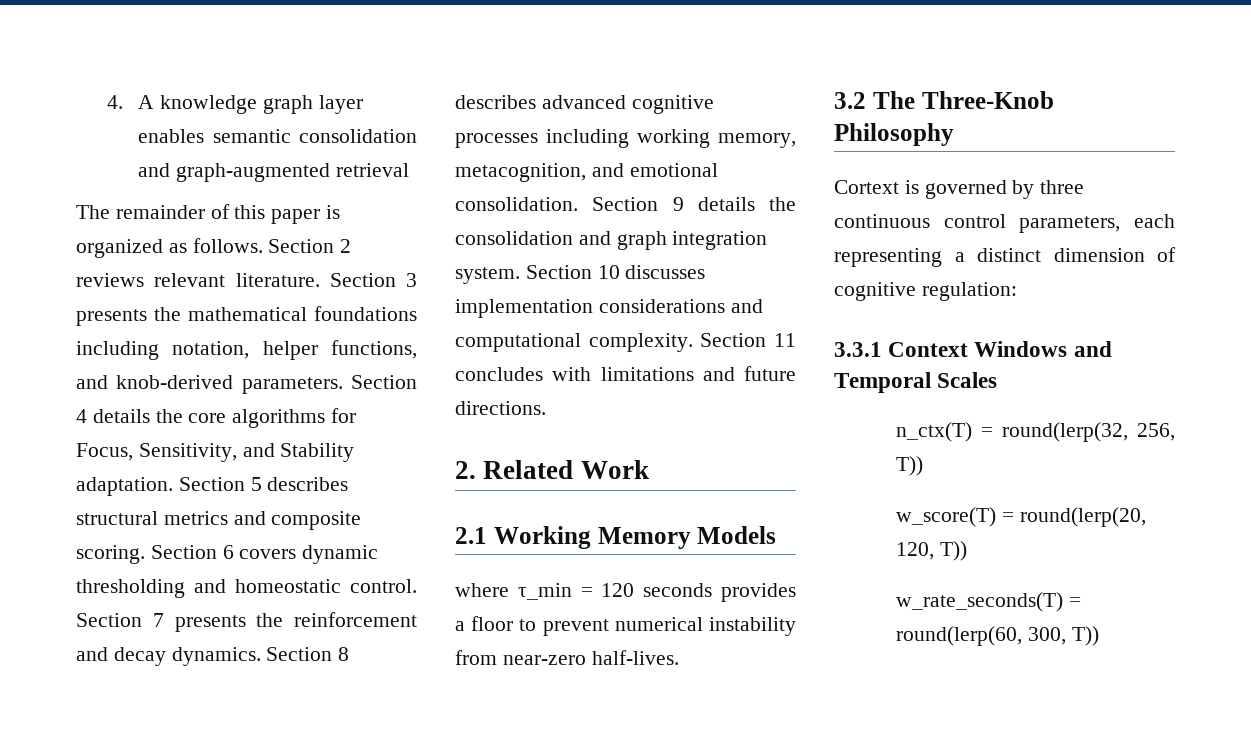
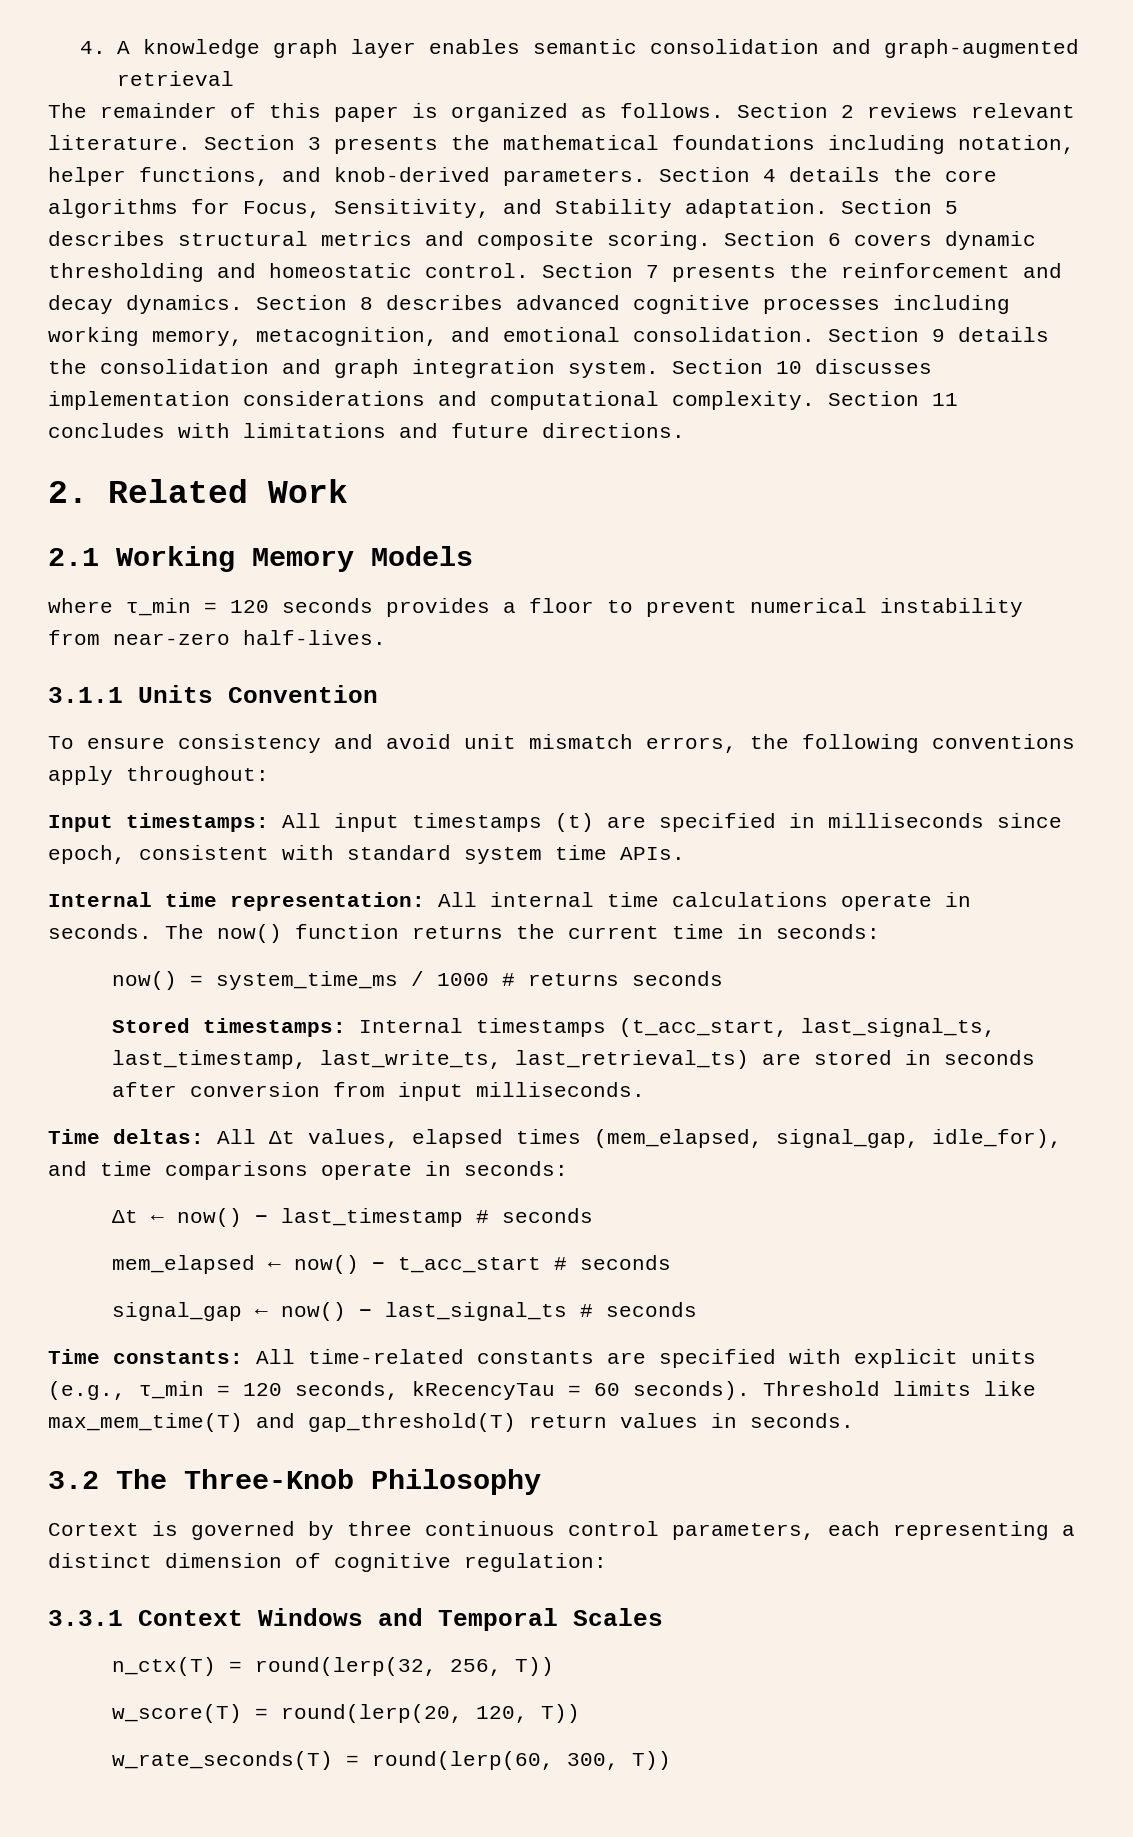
(679, 657) none -> [48,685,378,703] [48,734,1075,753] [48,766,269,785] [48,813,1062,832] [48,845,685,864] [48,892,971,911] [48,924,880,943] [112,971,724,990] [112,1018,997,1037] [112,1050,1036,1069] [112,1082,646,1101] [48,1129,1062,1148] [48,1161,568,1180] [112,1208,594,1227] [112,1255,672,1274] [112,1302,698,1321] [48,1349,1036,1368] [48,1381,1036,1400] [48,1413,854,1432] // 3.1.1 Units Convention // To ensure consistency and avoid unit mismatch errors, the following conventions apply throughout: // Input timestamps: All input timestamps (t) are specified in milliseconds since epoch, consistent with standard system time APIs. // Internal time representation: All internal time calculations operate in seconds. The now() function returns the current time in seconds: // now() = system_time_ms / 1000 # returns seconds // Stored timestamps: Internal timestamps (t_acc_start, last_signal_ts, last_timestamp, last_write_ts, last_retrieval_ts) are stored in seconds after conversion from input milliseconds. // Time deltas: All Δt values, elapsed times (mem_elapsed, signal_gap, idle_for), and time comparisons operate in seconds: // Δt ← now() − last_timestamp # seconds // mem_elapsed ← now() − t_acc_start # seconds // signal_gap ← now() − last_signal_ts # seconds // Time constants: All time-related constants are specified with explicit units (e.g., τ_min = 120 seconds, kRecencyTau = 60 seconds). Threshold limits like max_mem_time(T) and gap_threshold(T) return values in seconds.

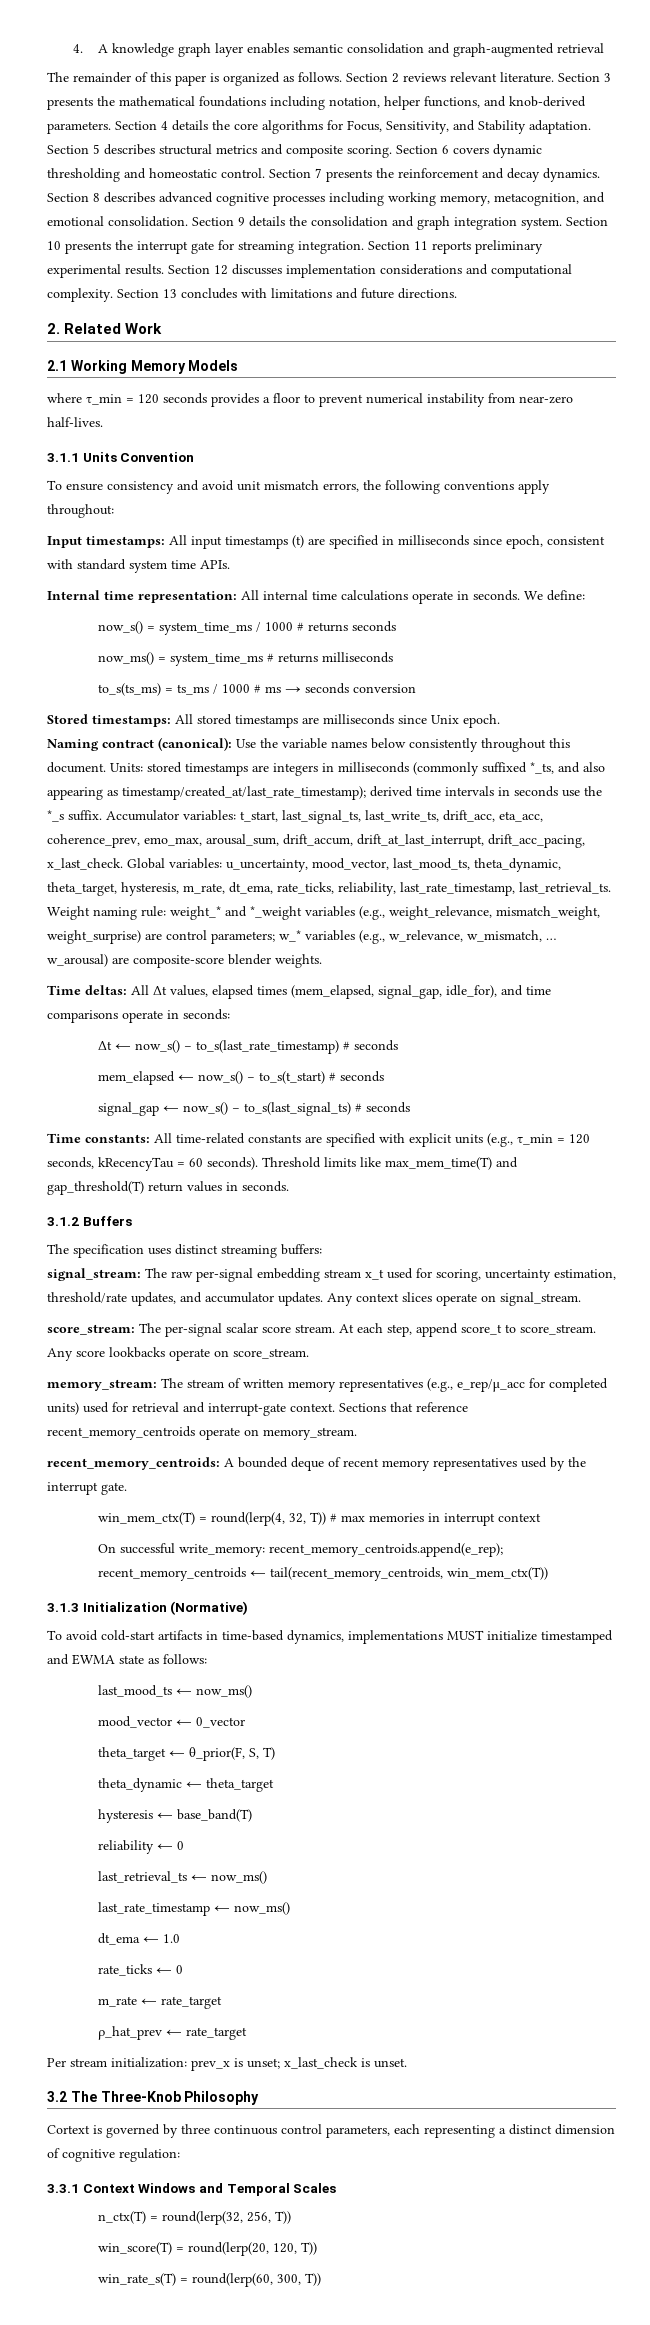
(802, 367) none -> [65,240,543,254] [47,264,228,278] presents the interrupt gate for streaming integration. Section 11 reports preliminary experimental results. Section 12
[932,393,958,406] 11 -> [163,289,177,298] 13
[165,924,880,943] [112,971,178,990] The now() function returns the current time in seconds: // now() -> [524,590,585,601] [98,621,144,634] We define: // now_s()
[112,1018,997,1037] [112,1050,1036,1069] [112,1082,646,1101] Stored timestamps: Internal timestamps (t_acc_start, last_signal_ts, last_timestamp, last_write_ts, last_retrieval_ts) are stored in seconds after conversion from input milliseconds. -> [98,652,394,666] [98,683,417,696] [47,714,500,728] [47,737,570,752] [47,762,605,776] [47,786,602,800] [47,810,543,824] [47,834,585,848] [47,858,561,872] [47,882,611,896] [47,906,600,920] [47,930,556,944] [47,954,322,968] now_ms() = system_time_ms # returns milliseconds // to_s(ts_ms) = ts_ms / 1000 # ms → seconds conversion // Stored timestamps: All stored timestamps are milliseconds since Unix epoch. // Naming contract (canonical): Use the variable names below consistently throughout this document. Units: stored timestamps are integers in milliseconds (commonly suffixed *_ts, and also appearing as timestamp/created_at/last_rate_timestamp); derived time intervals in seconds use the *_s suffix. Accumulator variables: t_start, last_signal_ts, last_write_ts, drift_acc, eta_acc, coherence_prev, emo_max, arousal_sum, drift_accum, drift_at_last_interrupt, drift_acc_pacing, x_last_check. Global variables: u_uncertainty, mood_vector, last_mood_ts, theta_dynamic, theta_target, hysteresis, m_rate, dt_ema, rate_ticks, reliability, last_rate_timestamp, last_retrieval_ts. Weight naming rule: weight_* and *_weight variables (e.g., weight_relevance, mismatch_weight, weight_surprise) are control parameters; w_* variables (e.g., w_relevance, w_mismatch, … w_arousal) are composite-score blender weights.
[177,1208,464,1227] now() − last_timestamp -> [135,1040,340,1054] now_s() − to_s(last_rate_timestamp)
[294,1255,542,1274] now() − t_acc_start -> [198,1071,326,1084] now_s() − to_s(t_start)
[281,1302,568,1321] now() − last_signal_ts -> [183,1102,352,1116] now_s() − to_s(last_signal_ts)
(854, 1420) none -> [47,1216,132,1226] [47,1244,322,1258] [47,1268,616,1282] [47,1292,581,1306] [47,1323,596,1337] [47,1347,309,1361] [47,1378,608,1392] [47,1402,468,1416] [47,1426,357,1440] [47,1457,586,1471] [47,1482,127,1495] [98,1512,542,1526] [98,1543,504,1557] [98,1567,549,1581] [47,1601,249,1615] [47,1630,613,1644] [47,1654,207,1665] [98,1685,253,1698] [98,1716,246,1728] [98,1747,276,1761] [98,1778,275,1792] [98,1809,253,1823] [98,1840,185,1854] [98,1871,268,1884] [98,1902,291,1916] [98,1933,181,1945] [98,1964,184,1976] [98,1996,223,2009] [98,2026,248,2040] [47,2057,407,2071] // 3.1.2 Buffers // The specification uses distinct streaming buffers: // signal_stream: The raw per-signal embedding stream x_t used for scoring, uncertainty estimation, threshold/rate updates, and accumulator updates. Any context slices operate on signal_stream. // score_stream: The per-signal scalar score stream. At each step, append score_t to score_stream. Any score lookbacks operate on score_stream. // memory_stream: The stream of written memory representatives (e.g., e_rep/μ_acc for completed units) used for retrieval and interrupt-gate context. Sections that reference recent_memory_centroids operate on memory_stream. // recent_memory_centroids: A bounded deque of recent memory representatives used by the interrupt gate. // win_mem_ctx(T) = round(lerp(4, 32, T)) # max memories in interrupt context // On successful write_memory: recent_memory_centroids.append(e_rep); recent_memory_centroids ← tail(recent_memory_centroids, win_mem_ctx(T)) // 3.1.3 Initialization (Normative) // To avoid cold-start artifacts in time-based dynamics, implementations MUST initialize timestamped and EWMA state as follows: // last_mood_ts ← now_ms() // mood_vector ← 0_vector // theta_target ← θ_prior(F, S, T) // theta_dynamic ← theta_target // hysteresis ← base_band(T) // reliability ← 0 // last_retrieval_ts ← now_ms() // last_rate_timestamp ← now_ms() // dt_ema ← 1.0 // rate_ticks ← 0 // m_rate ← rate_target // ρ_hat_prev ← rate_target // Per stream initialization: prev_x is unset; x_last_check is unset.
[112,1704,243,1723] w_score(T) -> [98,2242,173,2255] win_score(T)
[112,1751,334,1770] w_rate_seconds(T) -> [98,2273,177,2286] win_rate_s(T)

